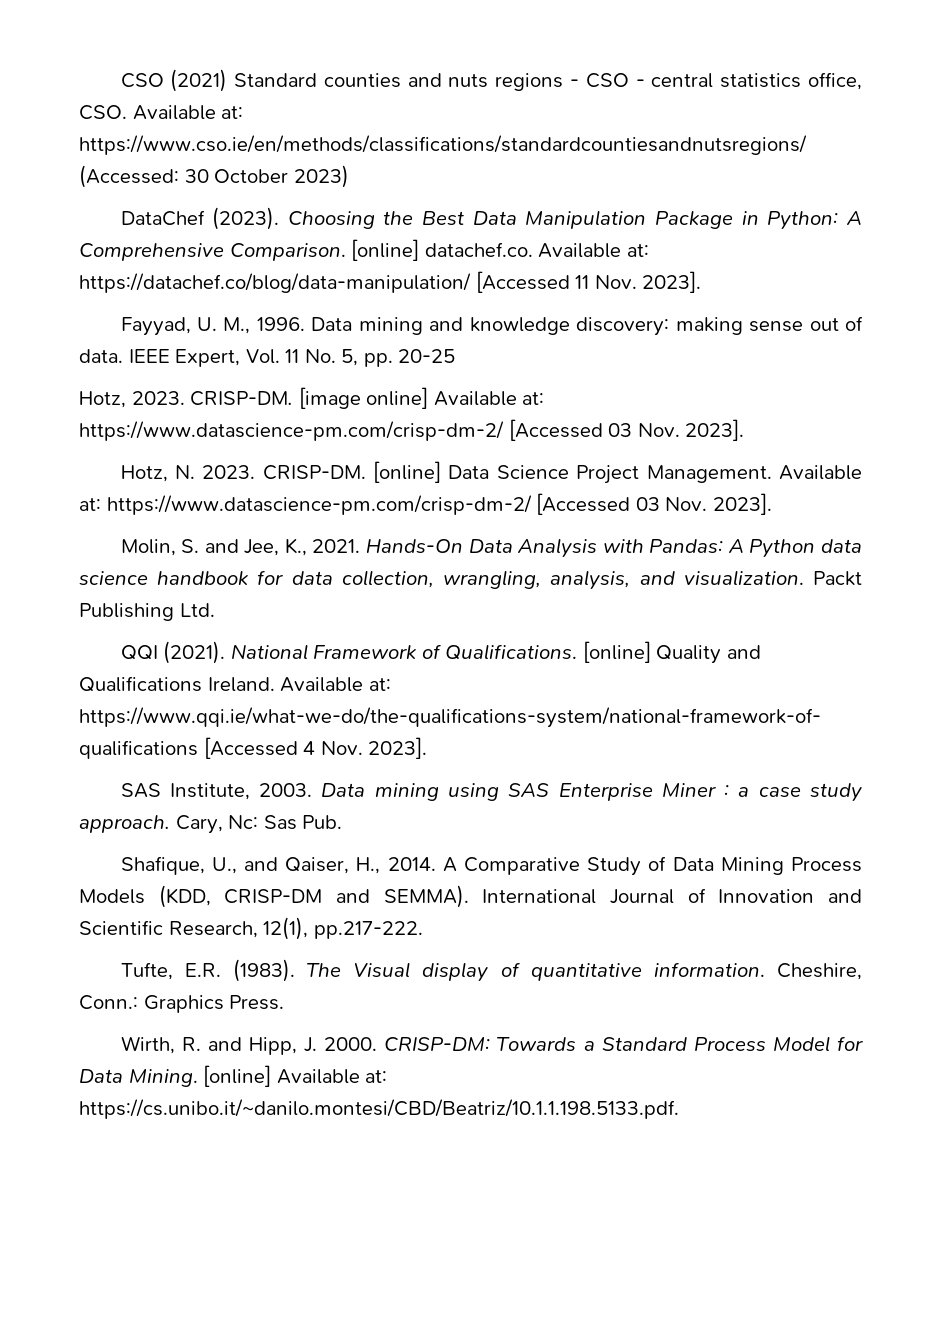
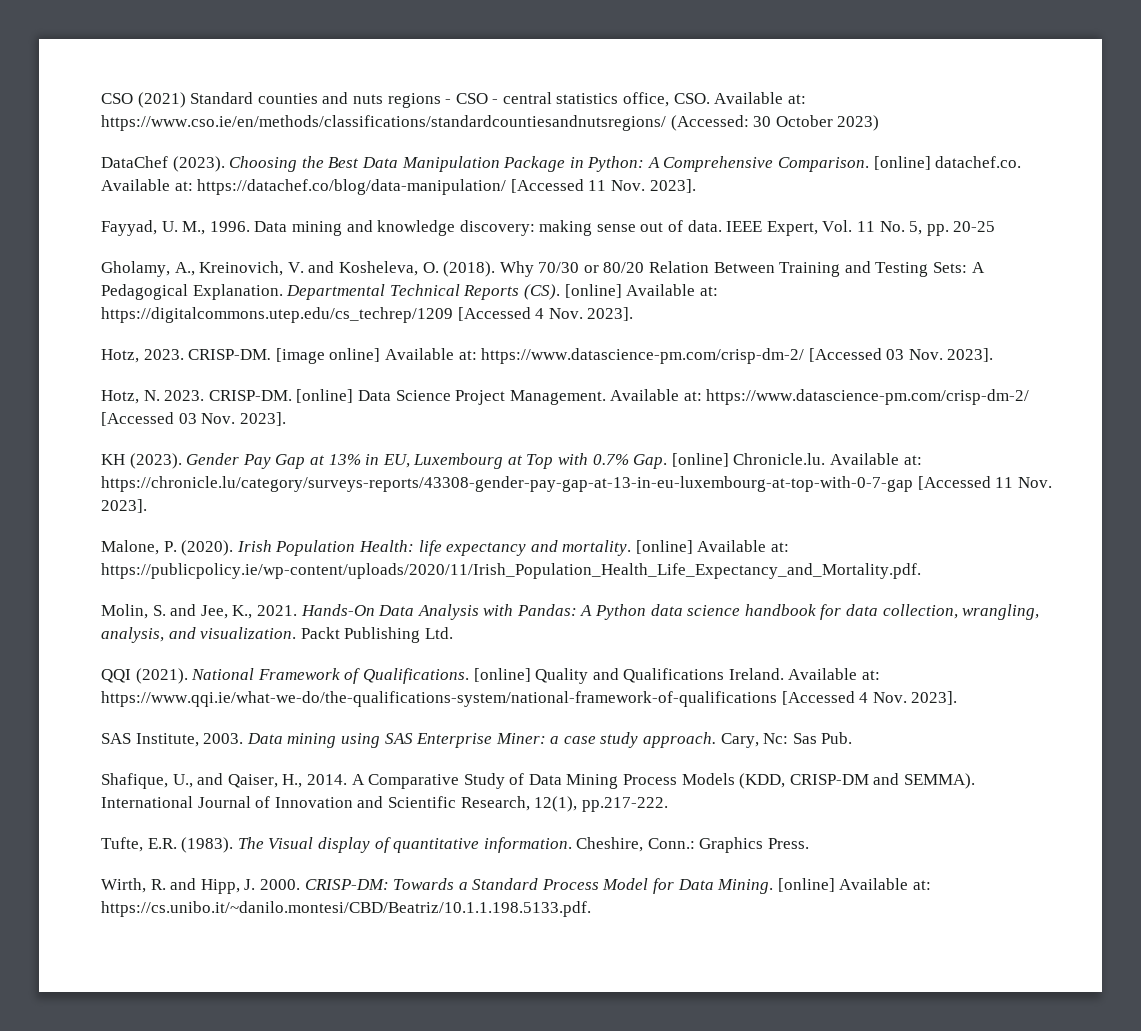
(456, 356) none -> [101,261,985,277] [101,284,718,300] [101,307,634,323] // Gholamy, A., Kreinovich, V. and Kosheleva, O. (2018). Why 70/30 or 80/20 Relation Between Training and Testing Sets: A Pedagogical Explanation. Departmental Technical Reports (CS). [online] Available at: https://digitalcommons.utep.edu/cs_techrep/1209 [Accessed 4 Nov. 2023].
(772, 504) none -> [101,453,922,469] [101,476,1052,492] [101,499,147,513] [101,540,790,556] [101,563,921,579] // KH (2023). Gender Pay Gap at 13% in EU, Luxembourg at Top with 0.7% Gap. [online] Chronicle.lu. Available at: https://chronicle.lu/category/surveys-reports/43308-gender-pay-gap-at-13-in-eu-luxembourg-at-top-with-0-7-gap [Accessed 11 Nov. 2023]. // Malone, P. (2020). Irish Population Health: life expectancy and mortality. [online] Available at: https://publicpolicy.ie/wp-content/uploads/2020/11/Irish_Population_Health_Life_Expectancy_and_Mortality.pdf.
[661,783,730,797] Miner : -> [495,733,546,744] Miner:

